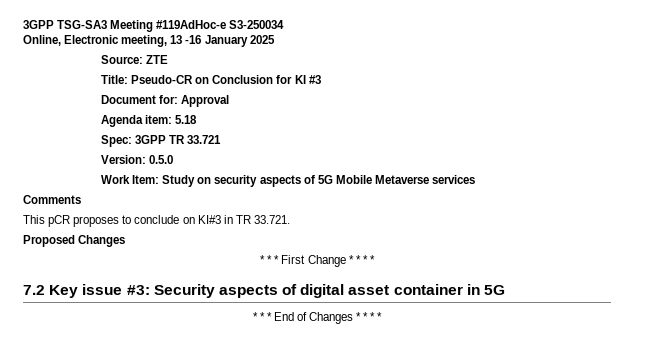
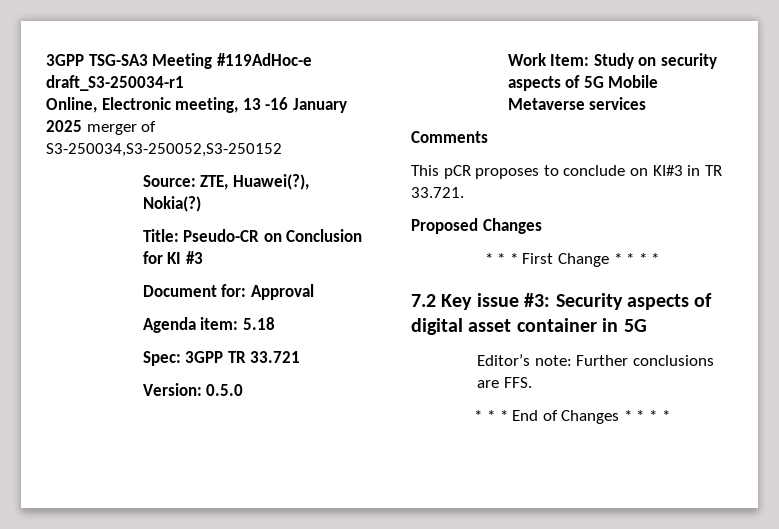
[229,20,285,29] S3-250034 -> [46,75,184,91] draft_S3-250034-r1
[100,55,169,64] // Source: ZTE -> [86,121,157,135] [46,143,282,157] [142,174,309,190] [142,196,201,212] merger of S3-250034,S3-250052,S3-250152 // Source: ZTE, Huawei(?), Nokia(?)
(506, 290) none -> [477,354,714,366] [477,377,532,388] // Editor’s note: Further conclusions are FFS.

